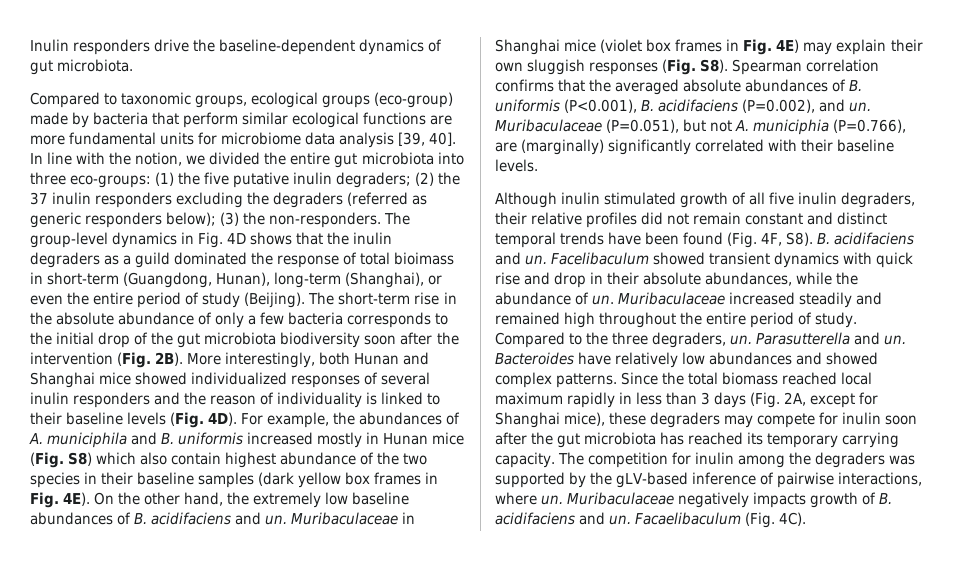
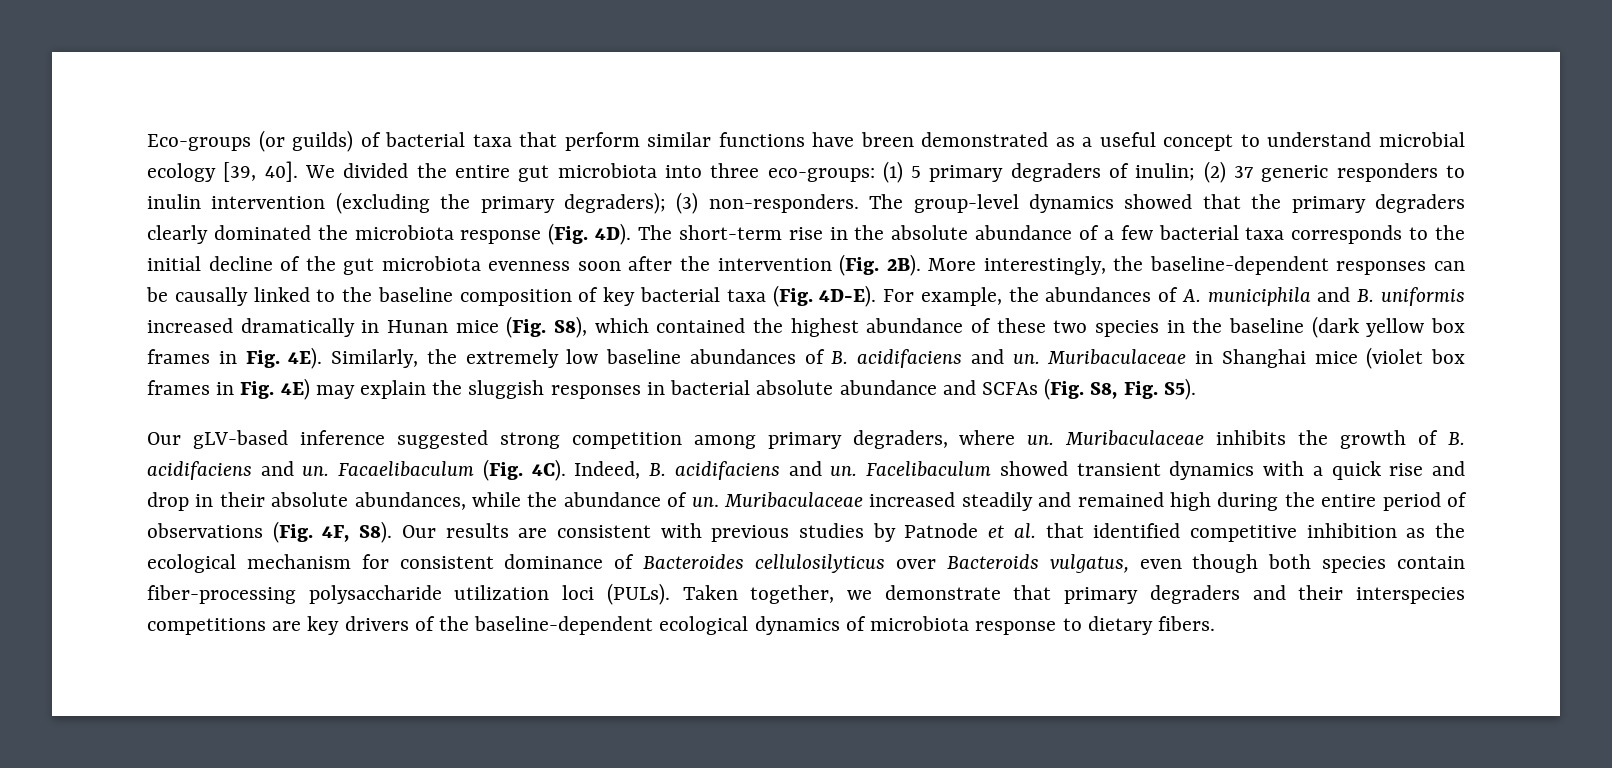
[30,39,443,55] [30,59,134,75] [30,92,454,108] [30,112,453,128] [30,132,457,148] [30,152,206,166] Inulin responders drive the baseline-dependent dynamics of gut microbiota. // Compared to taxonomic groups, ecological groups (eco-group) made by bacteria that perform similar ecological functions are more fundamental units for microbiome data analysis [39, 40]. In line with the notion, we -> [147,130,1465,152] [147,161,335,182] Eco-groups (or guilds) of bacterial taxa that perform similar functions have breen demonstrated as a useful concept to understand microbial ecology [39, 40]. We
[178,172,461,188] [30,192,428,208] [30,212,411,228] [30,232,393,248] [30,252,455,268] [30,272,443,288] [30,292,306,308] the five putative inulin degraders; (2) the 37 inulin responders excluding the degraders (referred as generic responders below); (3) the non-responders. The group-level dynamics in Fig. 4D shows that the inulin degraders as a guild dominated the response of total bioimass in short-term (Guangdong, Hunan), long-term (Shanghai), or even the entire period of study (Beijing). -> [911,161,1465,183] [147,192,1465,214] [147,223,632,245] 5 primary degraders of inulin; (2) 37 generic responders to inulin intervention (excluding the primary degraders); (3) non-responders. The group-level dynamics showed that the primary degraders clearly dominated the microbiota response (Fig. 4D).
[215,312,245,328] only -> (1099, 232) none
[288,312,344,325] bacteria -> [1158,225,1285,240] bacterial taxa
[98,332,131,348] drop -> [208,256,273,271] decline
[280,332,361,348] biodiversity -> [488,261,571,271] evenness
[319,352,430,365] [30,372,431,388] [30,392,441,408] [30,412,238,428] both Hunan and Shanghai mice showed individualized responses of several inulin responders and the reason of individuality is linked to their baseline levels (Fig. 4D). -> [1113,256,1465,275] [146,285,877,307] the baseline-dependent responses can be causally linked to the baseline composition of key bacterial taxa (Fig. 4D-E).
[317,432,363,448] mostly -> [240,318,355,337] dramatically
[68,452,222,466] S8) which also contain -> [554,316,784,338] S8), which contained the
[377,452,400,465] the -> [996,318,1046,333] these
[101,472,255,488] their baseline samples -> [1192,318,1304,333] the baseline
[94,492,224,506] On the other hand, -> [331,349,418,368] Similarly,
[890,39,923,52] [495,59,880,75] [495,79,863,95] [495,99,872,113] [495,119,907,135] [495,139,895,155] [495,159,538,172] [495,192,916,208] [495,212,888,228] [495,232,814,248] their own sluggish responses (Fig. S8). Spearman correlation confirms that the averaged absolute abundances of B. uniformis (P<0.001), B. acidifaciens (P=0.002), and un. Muribaculaceae (P=0.051), but not A. municiphia (P=0.766), are (marginally) significantly correlated with their baseline levels. // Although inulin stimulated growth of all five inulin degraders, their relative profiles did not remain constant and distinct temporal trends have been found (Fig. 4F, S8). -> [432,378,1196,400] [147,430,1465,449] [147,459,641,481] the sluggish responses in bacterial absolute abundance and SCFAs (Fig. S8, Fig. S5). // Our gLV-based inference suggested strong competition among primary degraders, where un. Muribaculaceae inhibits the growth of B. acidifaciens and un. Facaelibaculum (Fig. 4C). Indeed,
(873, 258) none -> [1312,466,1323,476] a
[599,312,858,328] [495,332,907,348] [495,352,879,368] [495,372,873,388] [495,392,879,408] [495,412,918,428] [495,432,900,448] [495,452,916,468] [495,472,923,488] [495,492,893,508] [495,512,807,528] throughout the entire period of study. Compared to the three degraders, un. Parasutterella and un. Bacteroides have relatively low abundances and showed complex patterns. Since the total biomass reached local maximum rapidly in less than 3 days (Fig. 2A, except for Shanghai mice), these degraders may compete for inulin soon after the gut microbiota has reached its temporary carrying capacity. The competition for inulin among the degraders was supported by the gLV-based inference of pairwise interactions, where un. Muribaculaceae negatively impacts growth of B. acidifaciens and un. Facaelibaculum (Fig. 4C). -> [1217,492,1468,511] [147,521,1466,543] [147,554,1465,573] [147,583,1465,605] [147,616,1215,635] during the entire period of observations (Fig. 4F, S8). Our results are consistent with previous studies by Patnode et al. that identified competitive inhibition as the ecological mechanism for consistent dominance of Bacteroides cellulosilyticus over Bacteroids vulgatus, even though both species contain fiber-processing polysaccharide utilization loci (PULs). Taken together, we demonstrate that primary degraders and their interspecies competitions are key drivers of the baseline-dependent ecological dynamics of microbiota response to dietary fibers.

